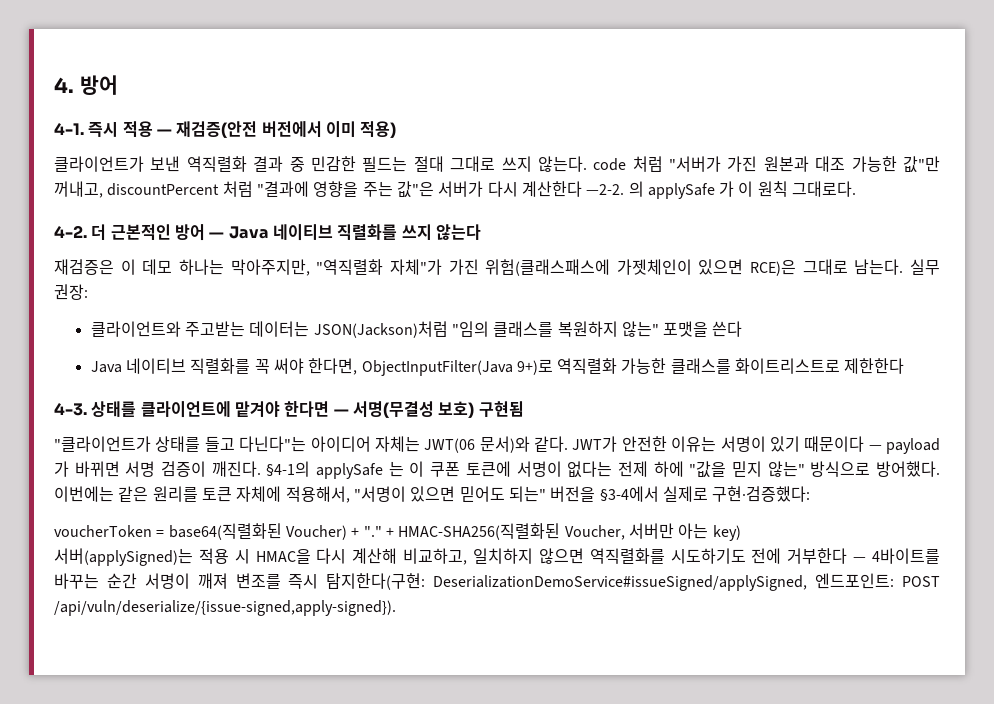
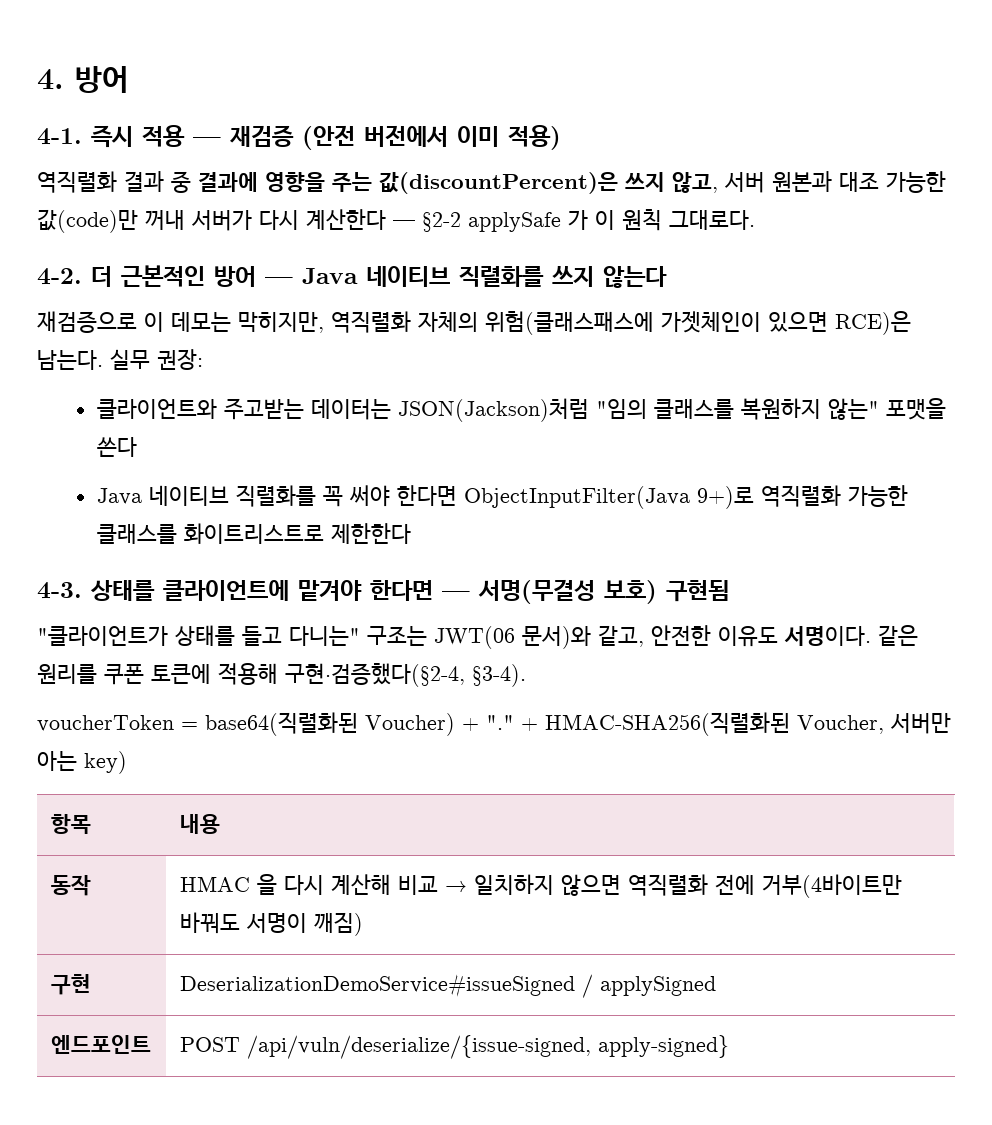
[176,121,258,138] 재검증(안전 -> [230,125,355,150] 재검증 (안전
[54,156,181,172] 클라이언트가 보낸 -> (561, 137) none
[310,156,941,173] [54,181,434,198] 민감한 필드는 절대 그대로 쓰지 않는다. code 처럼 "서버가 가진 원본과 대조 가능한 값"만 꺼내고, discountPercent 처럼 "결과에 영향을 주는 값"은 -> [198,171,946,194] [37,209,185,233] 결과에 영향을 주는 값(discountPercent)은 쓰지 않고, 서버 원본과 대조 가능한 값(code)만 꺼내
[586,181,644,197] —2-2. 의 -> [393,212,461,232] — §2-2
[54,259,479,276] 재검증은 이 데모 하나는 막아주지만, "역직렬화 자체"가 가진 -> [37,311,478,333] 재검증으로 이 데모는 막히지만, 역직렬화 자체의
[802,259,848,275] 그대로 -> (911, 323) none
[308,358,358,375] 한다면, -> [396,485,457,506] 한다면
[239,436,940,454] [54,461,941,479] [54,486,811,503] 다닌다"는 아이디어 자체는 JWT(06 문서)와 같다. JWT가 안전한 이유는 서명이 있기 때문이다 — payload 가 바뀌면 서명 검증이 깨진다. §4-1의 applySafe 는 이 쿠폰 토큰에 서명이 없다는 전제 하에 "값을 믿지 않는" 방식으로 방어했다. 이번에는 같은 원리를 토큰 자체에 적용해서, "서명이 있으면 믿어도 되는" 버전을 §3-4에서 실제로 구현·검증했다: -> [289,625,918,649] [37,663,526,687] 다니는" 구조는 JWT(06 문서)와 같고, 안전한 이유도 서명이다. 같은 원리를 쿠폰 토큰에 적용해 구현·검증했다(§2-4, §3-4).
[54,548,940,566] [54,573,941,591] [54,600,396,616] // 서버(applySigned)는 적용 시 HMAC을 다시 계산해 비교하고, 일치하지 않으면 역직렬화를 시도하기도 전에 거부한다 — 4바이트를 바꾸는 순간 서명이 깨져 변조를 즉시 탐지한다(구현: DeserializationDemoService#issueSigned/applySigned, 엔드포인트: POST /api/vuln/deserialize/{issue-signed,apply-signed}). -> [51,814,92,834] [180,814,221,834] [51,875,92,896] [180,874,903,898] [180,912,364,936] [51,974,92,995] [180,974,717,998] [51,1035,152,1054] [180,1035,730,1059] // 항목 | 내용 // 동작 | HMAC 을 다시 계산해 비교 → 일치하지 않으면 역직렬화 전에 거부(4바이트만 바꿔도 서명이 깨짐) // 구현 | DeserializationDemoService#issueSigned / applySigned // 엔드포인트 | POST /api/vuln/deserialize/{issue-signed, apply-signed}

